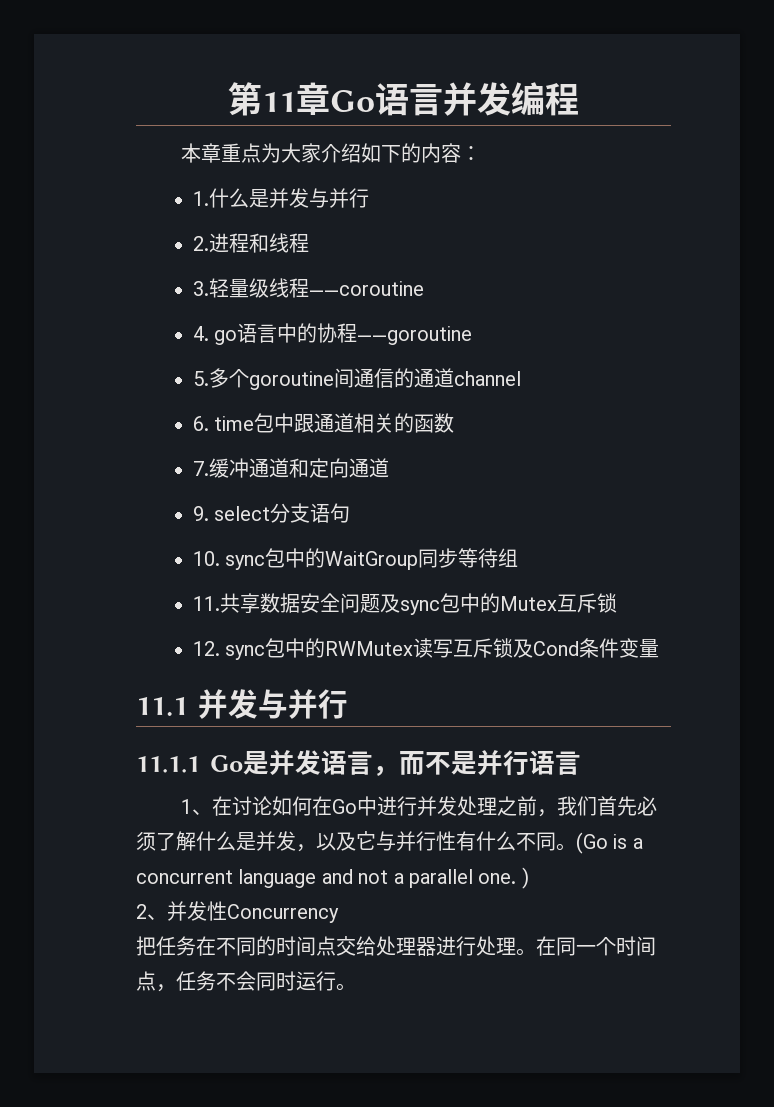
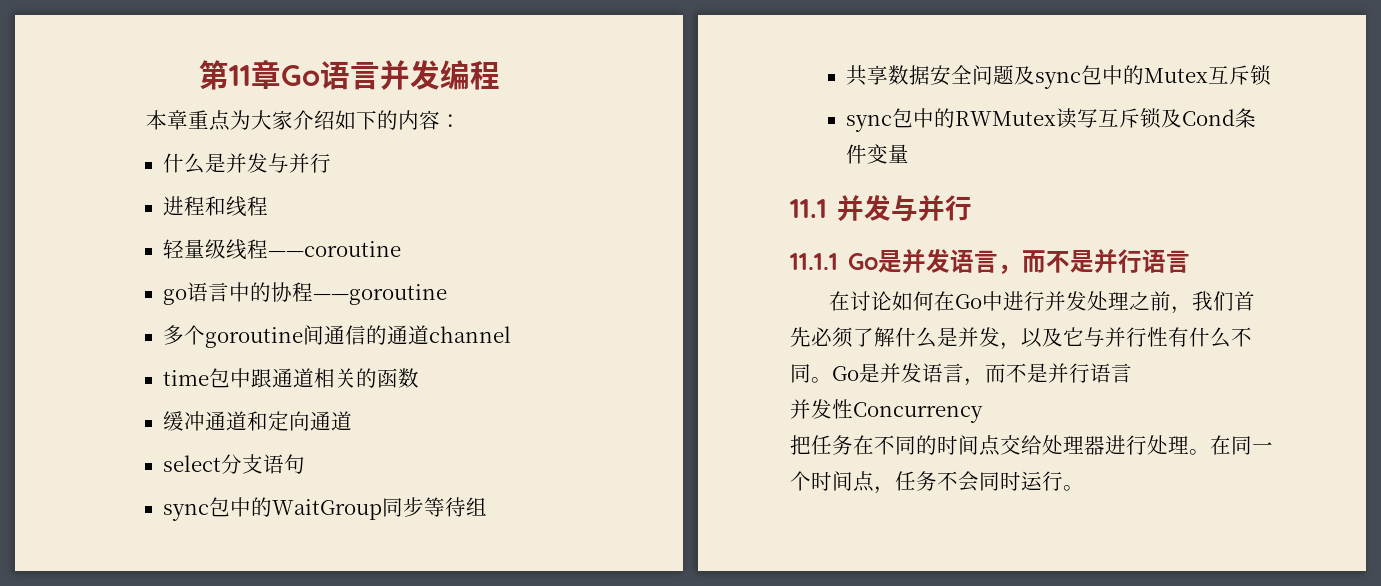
[192,191,209,206] 1. -> (461, 121) none
[192,236,209,251] 2. -> (332, 163) none
[192,281,209,296] 3. -> (269, 206) none
[192,326,209,341] 4. -> (402, 249) none
[192,371,209,386] 5. -> (448, 294) none
[192,416,209,431] 6. -> (512, 334) none
[192,461,209,476] 7. -> (420, 378) none
[192,506,209,521] 9. -> (353, 421) none
[192,551,220,566] 10. -> (306, 464) none
[192,596,220,611] 11. -> (488, 506) none
[192,641,220,656] 12. -> (1272, 75) none
[181,799,213,815] 1、 -> (1191, 261) none
[576,832,643,854] [136,867,529,889] [136,904,167,920] (Go is a concurrent language and not a parallel one. ) // 2、 -> [832,363,1132,386] Go是并发语言，而不是并行语言 //

